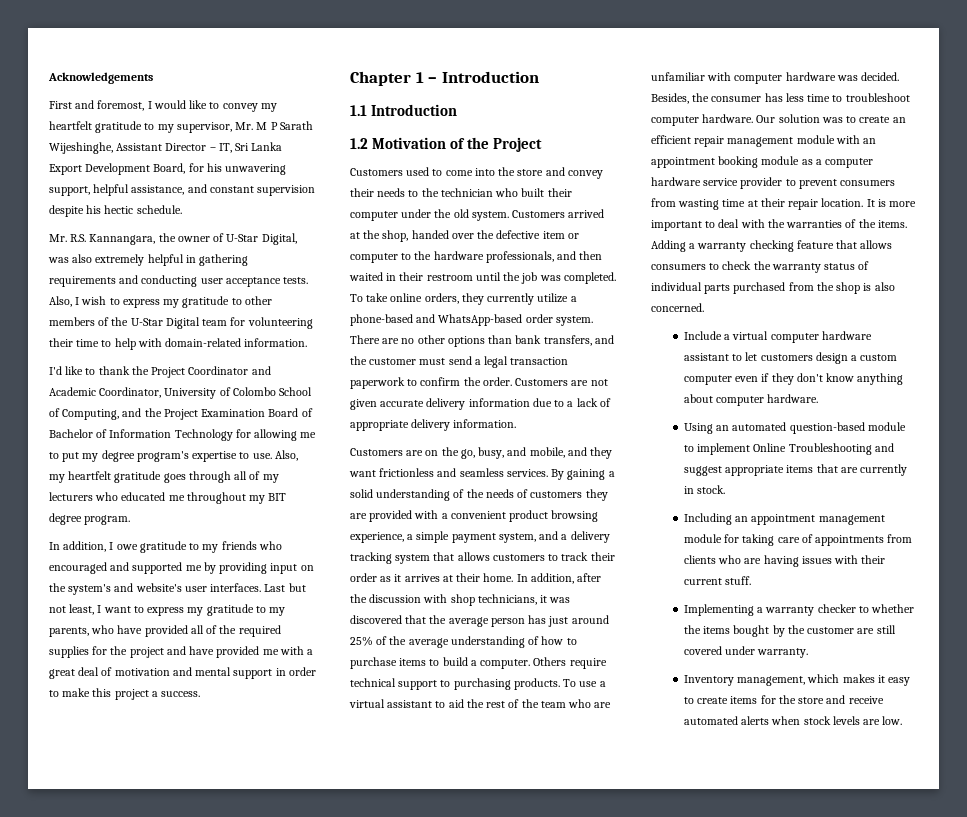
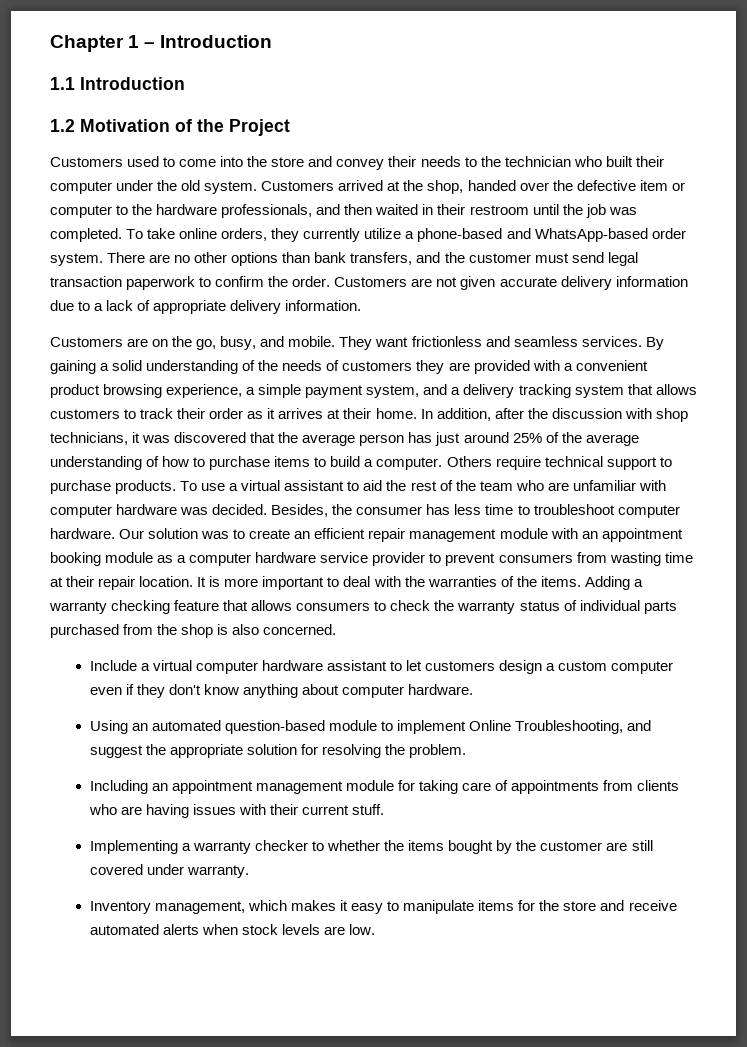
[48,72,153,84] [49,100,277,112] [49,121,313,133] [49,142,283,154] [49,163,287,175] [49,184,316,196] [49,205,182,217] [49,233,297,245] [48,254,249,266] [49,275,309,287] [49,296,272,308] [49,317,313,329] [49,338,308,350] [49,366,271,378] [49,387,313,399] [49,408,313,420] [49,429,317,441] [49,450,298,462] [49,471,279,483] [49,492,287,504] [49,513,131,525] [49,541,282,553] [49,562,314,574] [49,583,306,595] [49,604,286,616] [49,625,281,637] [49,646,314,658] [49,667,316,679] [49,688,201,700] Acknowledgements // First and foremost, I would like to convey my heartfelt gratitude to my supervisor, Mr. M P Sarath Wijeshinghe, Assistant Director – IT, Sri Lanka Export Development Board, for his unwavering support, helpful assistance, and constant supervision despite his hectic schedule. // Mr. R.S. Kannangara, the owner of U-Star Digital, was also extremely helpful in gathering requirements and conducting user acceptance tests. Also, I wish to express my gratitude to other members of the U-Star Digital team for volunteering their time to help with domain-related information. // I'd like to thank the Project Coordinator and Academic Coordinator, University of Colombo School of Computing, and the Project Examination Board of Bachelor of Information Technology for allowing me to put my degree program's expertise to use. Also, my heartfelt gratitude goes through all of my lecturers who educated me throughout my BIT degree program. // In addition, I owe gratitude to my friends who encouraged and supported me by providing input on the system's and website's user interfaces. Last but not least, I want to express my gratitude to my parents, who have provided all of the required supplies for the project and have provided me with a great deal of motivation and mental support in order to make this project a success. // -> (50, 43) none
[474,359,481,365] a -> (604, 257) none
[529,447,613,459] mobile, and they -> [288,336,373,350] mobile. They
[453,678,511,690] purchasing -> [50,480,111,494] purchase
[788,443,872,455] Troubleshooting -> [515,720,624,734] Troubleshooting,
[725,464,908,476] [683,485,726,494] appropriate items that are currently in stock. -> [145,744,467,758] the appropriate solution for resolving the problem.
[697,697,729,704] create -> [403,900,475,914] manipulate

